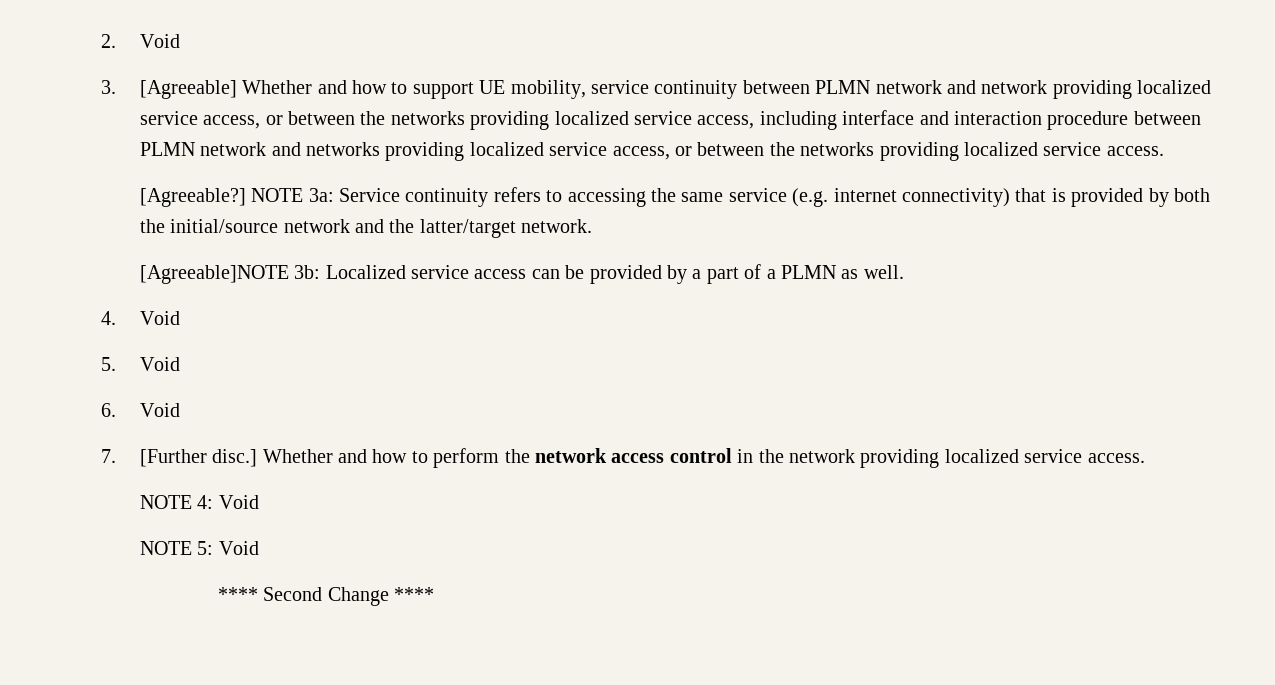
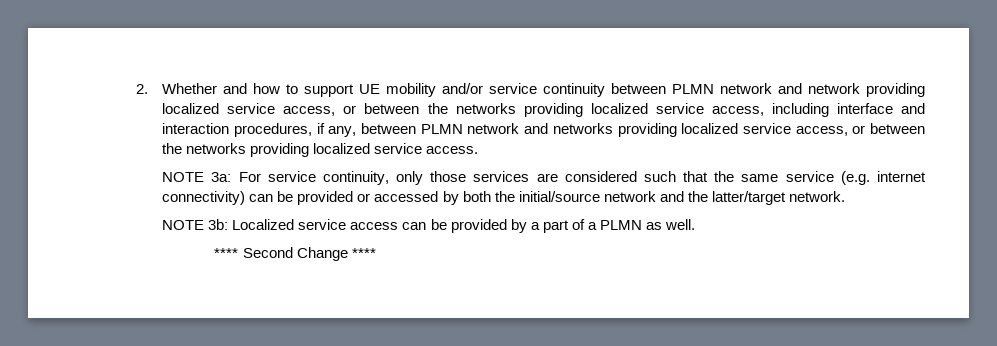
[139,34,180,48] [100,80,237,99] Void // 3. [Agreeable] -> (149, 89) none
[510,80,586,99] mobility, -> [386,83,484,97] mobility and/or
[1047,111,1129,130] procedure -> [233,123,357,137] procedures, if any,
[139,188,246,207] [Agreeable?] -> (479, 150) none
[339,187,646,207] Service continuity refers to accessing -> [238,171,709,185] For service continuity, only those services are considered such that
[1015,188,1144,207] that is provided -> [249,191,439,205] can be provided or accessed
[139,265,289,284] [Agreeable]NOTE -> [162,220,205,230] NOTE
[100,311,180,325] [100,357,180,371] [100,403,180,417] [100,448,1145,468] [139,495,259,509] [139,541,259,555] // 4. Void // 5. Void // 6. Void // 7. [Further disc.] Whether and how to perform the network access control in the network providing localized service access. // NOTE 4: Void // NOTE 5: Void -> (695, 224) none

